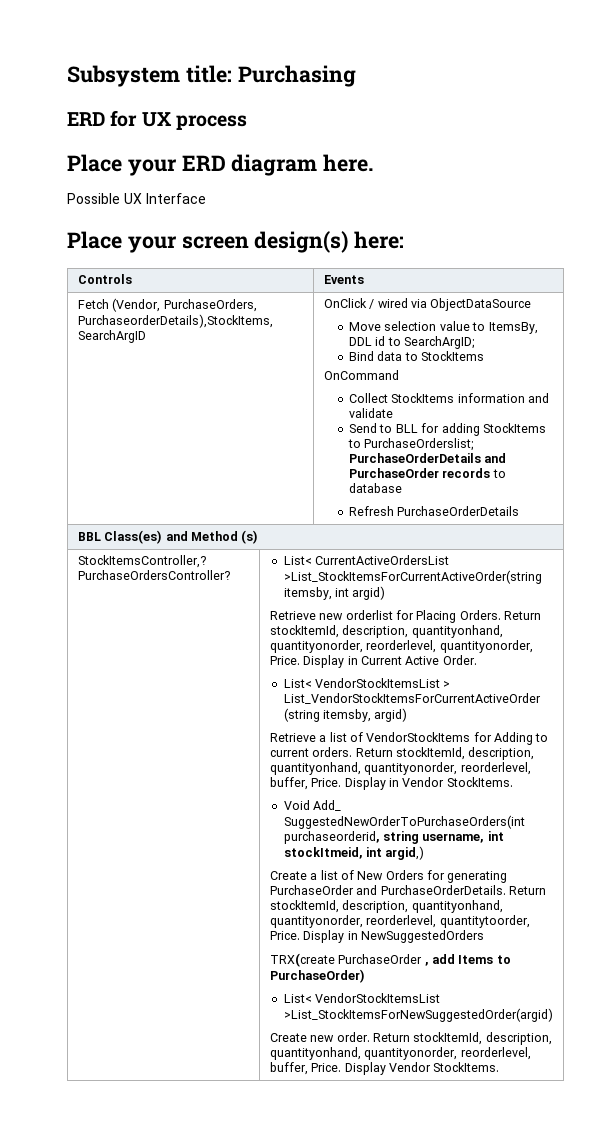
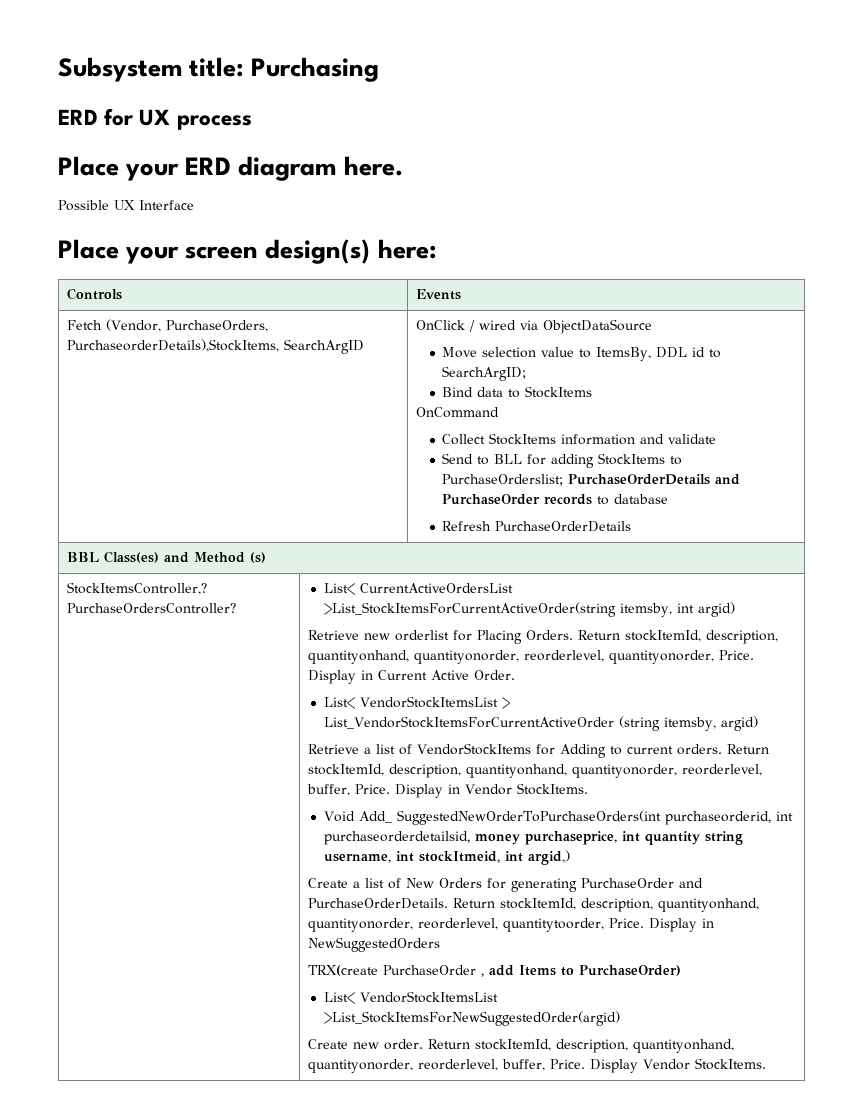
(380, 837) none -> [775,811,793,821] [323,831,700,845] int purchaseorderdetailsid, money purchaseprice, int quantity

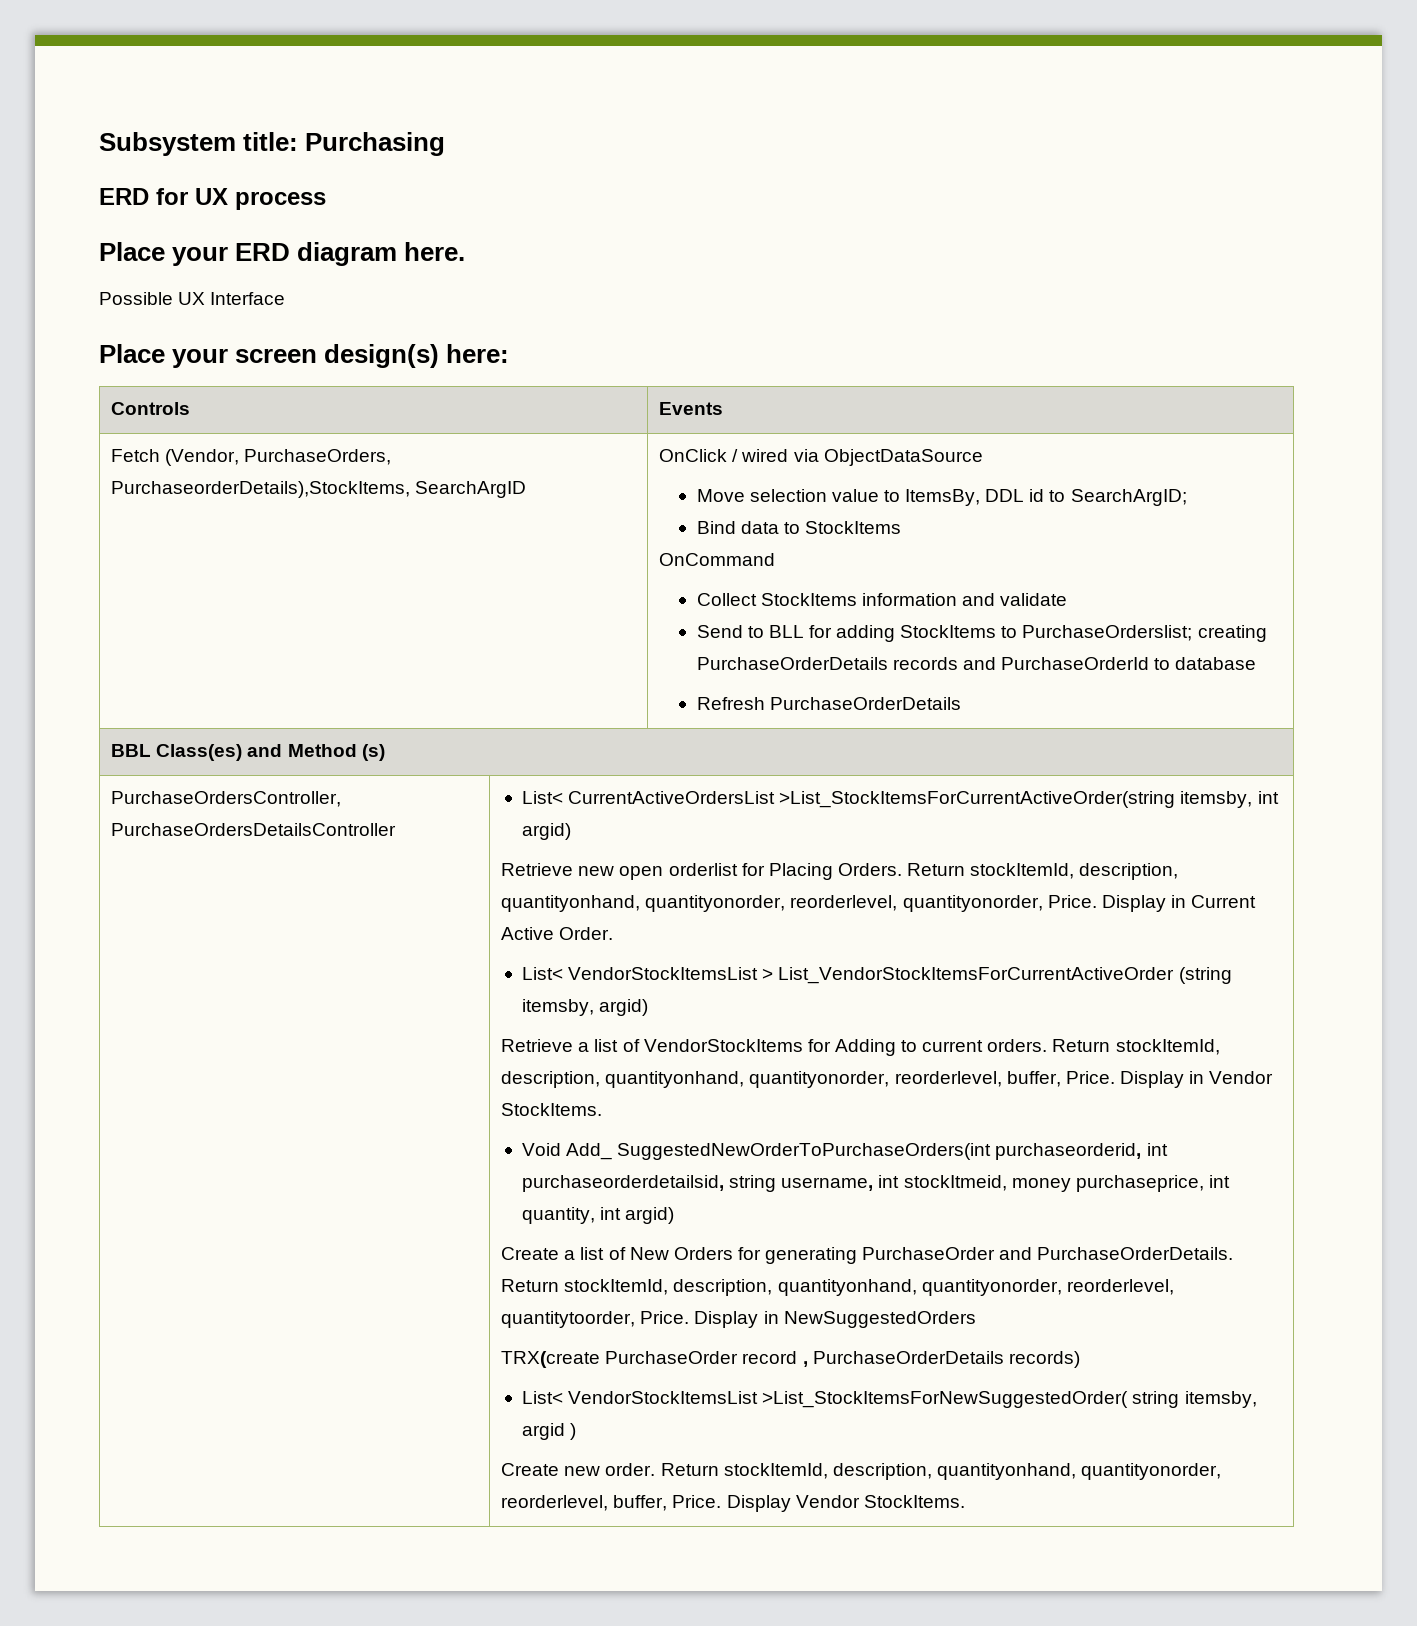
[568,474,741,485] [442,494,593,505] PurchaseOrderDetails and PurchaseOrder records -> [1197,625,1267,642] [696,657,1149,670] creating PurchaseOrderDetails records and PurchaseOrderId
[67,582,208,595] [67,603,237,614] StockItemsController,? PurchaseOrdersController? -> [111,791,342,807] [111,823,397,836] PurchaseOrdersController, PurchaseOrdersDetailsController
(391, 636) none -> [619,866,664,880] open
[474,831,743,845] [323,850,570,865] money purchaseprice, int quantity string username, int stockItmeid, int argid,) -> [729,1175,1230,1192] [522,1207,675,1224] string username, int stockItmeid, money purchaseprice, int quantity, int argid)
[481,965,682,977] [323,991,498,1004] [323,1011,620,1026] , add Items to PurchaseOrder) // List< VendorStockItemsList >List_StockItemsForNewSuggestedOrder(argid) -> [742,1351,1080,1368] [522,1391,1257,1408] [522,1423,577,1440] record , PurchaseOrderDetails records) // List< VendorStockItemsList >List_StockItemsForNewSuggestedOrder( string itemsby, argid )

